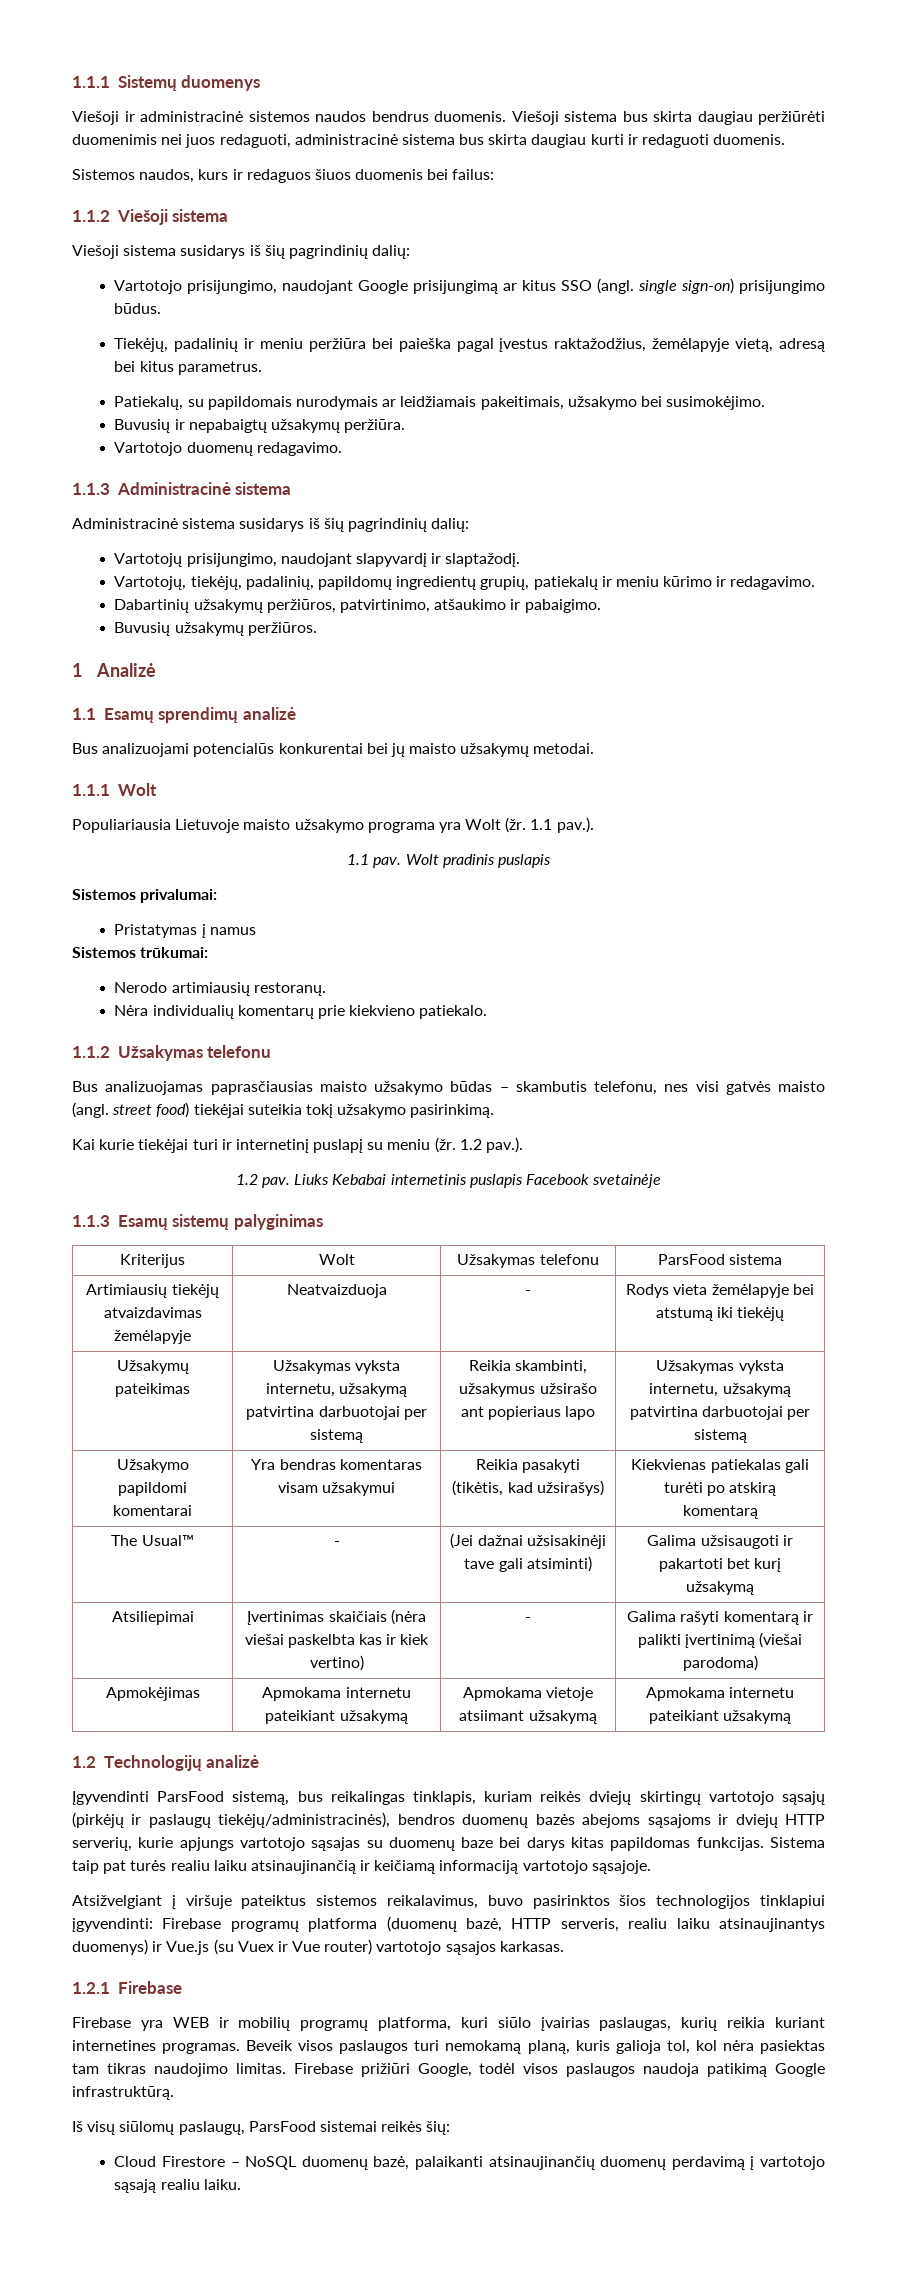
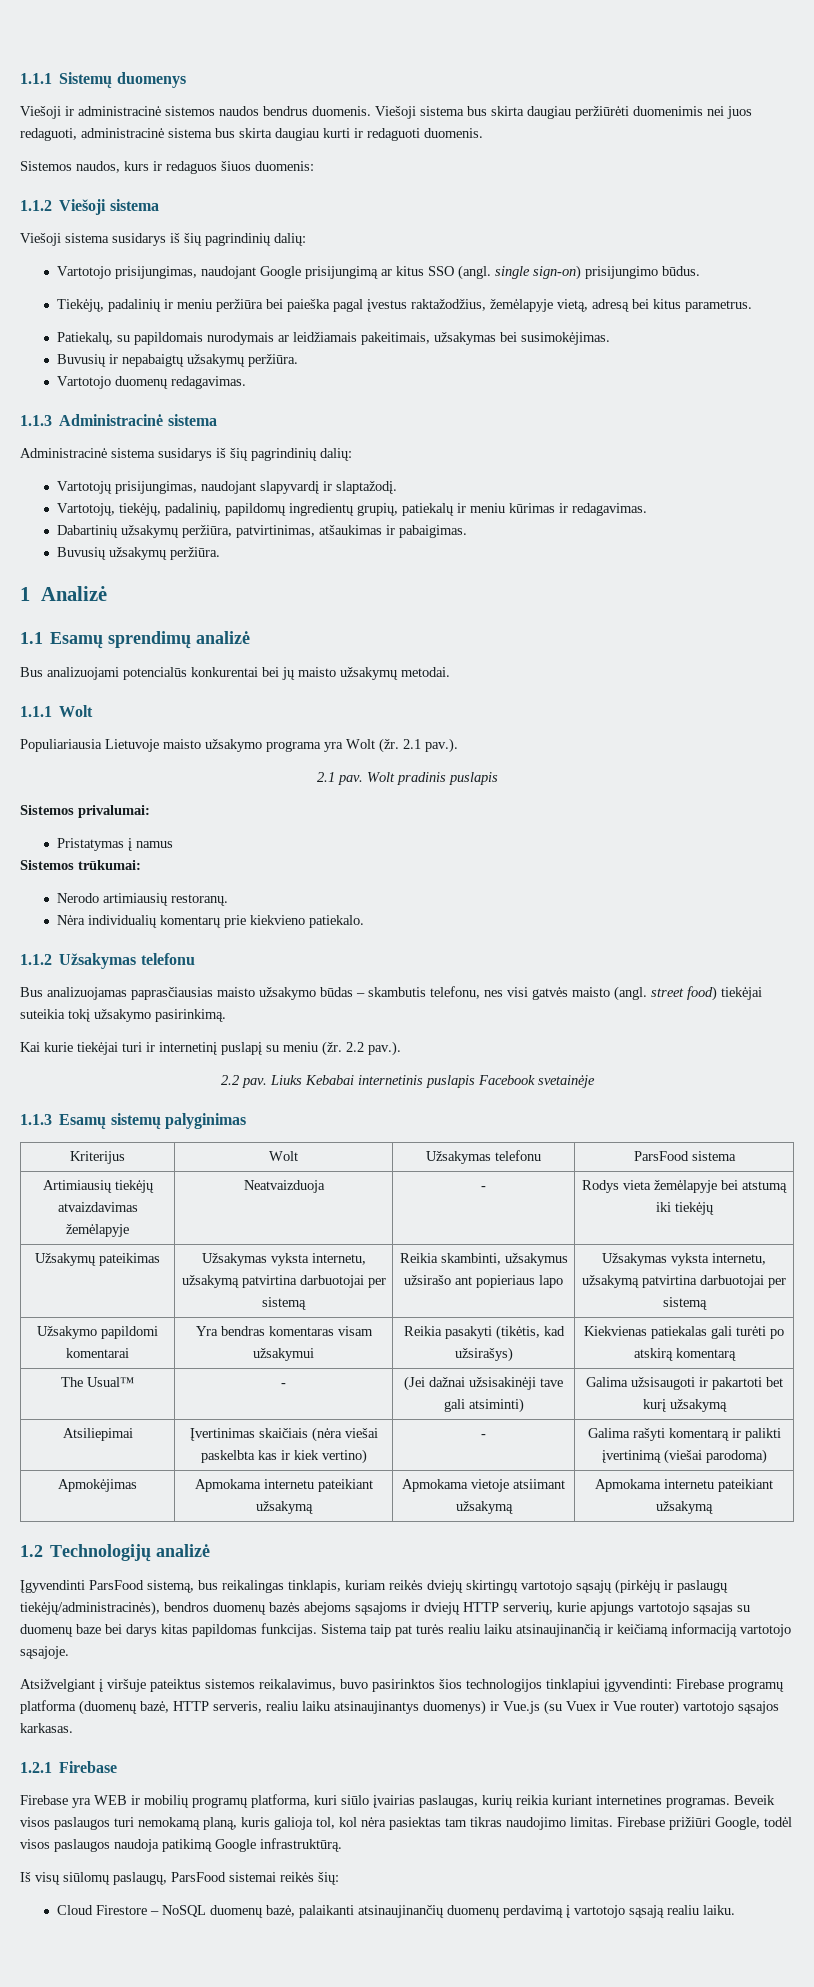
[355,169,495,180] duomenis bei failus: -> [255,161,314,171] duomenis:
[187,280,278,294] prisijungimo, -> [114,266,197,279] prisijungimas,
[567,396,766,410] užsakymo bei susimokėjimo. -> [433,332,610,345] užsakymas bei susimokėjimas.
[256,442,342,456] redagavimo. -> [170,376,246,389] redagavimas.
[186,553,277,567] prisijungimo, -> [114,481,197,494] prisijungimas,
[663,576,816,590] kūrimo ir redagavimo. -> [508,503,647,516] kūrimas ir redagavimas.
[266,599,601,613] peržiūros, patvirtinimo, atšaukimo ir pabaigimo. -> [181,525,467,538] peržiūra, patvirtinimas, atšaukimas ir pabaigimas.
[247,622,317,636] peržiūros. -> [169,547,220,560] peržiūra.
[530,817,594,833] [347,854,370,865] 1.1 pav.). // 1.1 -> [403,738,458,753] [316,772,335,782] 2.1 pav.). // 2.1
[459,1137,524,1153] [235,1174,258,1185] 1.2 pav.). // 1.2 -> [346,1041,401,1056] [220,1075,239,1085] 2.2 pav.). // 2.2

